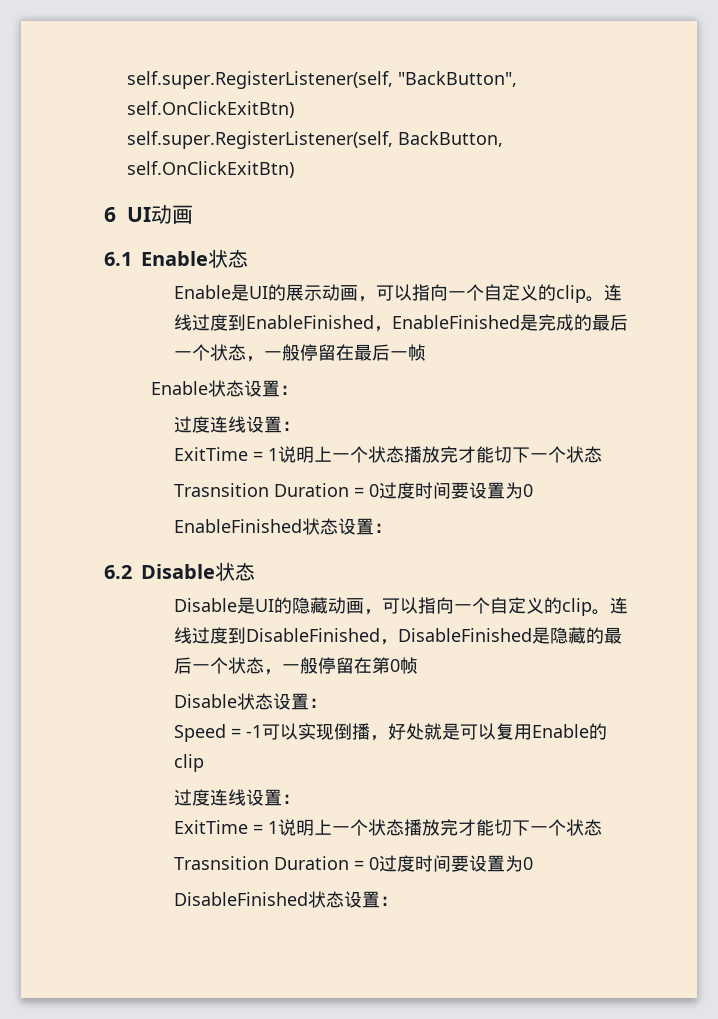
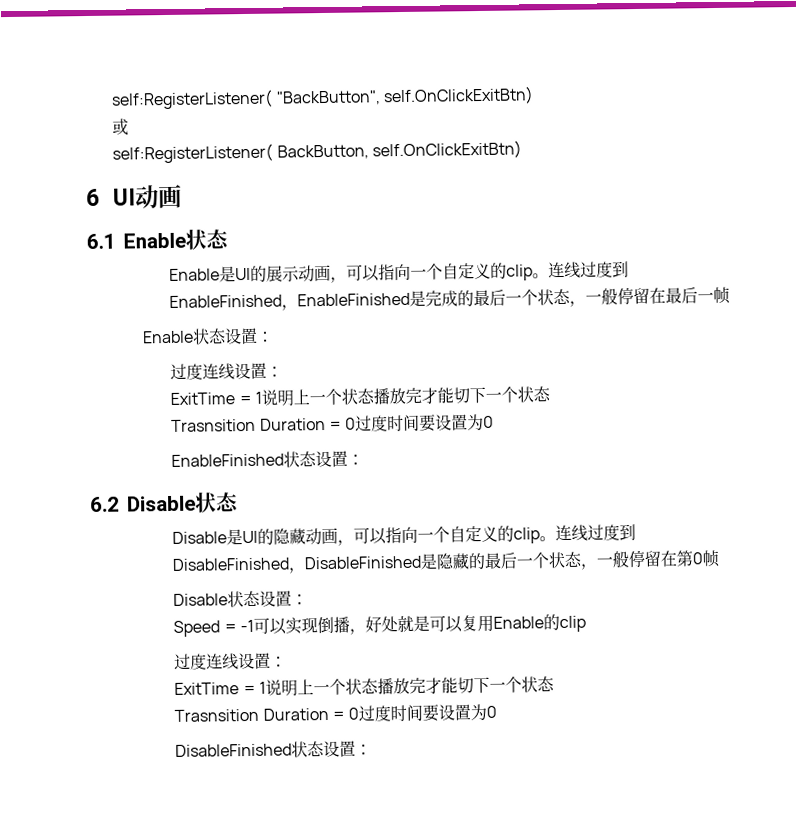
[127,71,394,89] self.super.RegisterListener(self, -> [111,89,274,110] self:RegisterListener(
[127,131,394,149] self.super.RegisterListener(self, -> [112,118,130,136] [112,143,274,164] 或 // self:RegisterListener(

